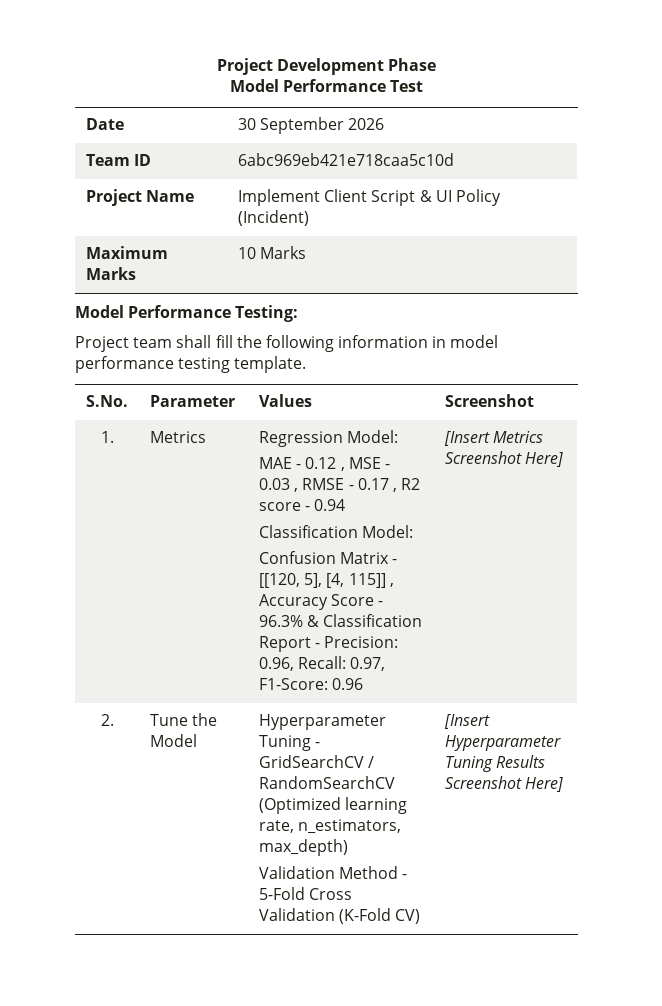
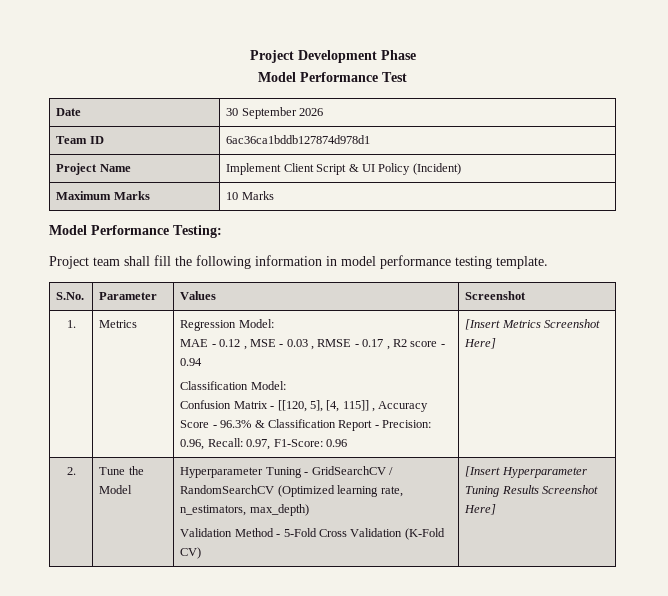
[237,153,454,166] 6abc969eb421e718caa5c10d -> [226,135,371,144] 6ac36ca1bddb127874d978d1

